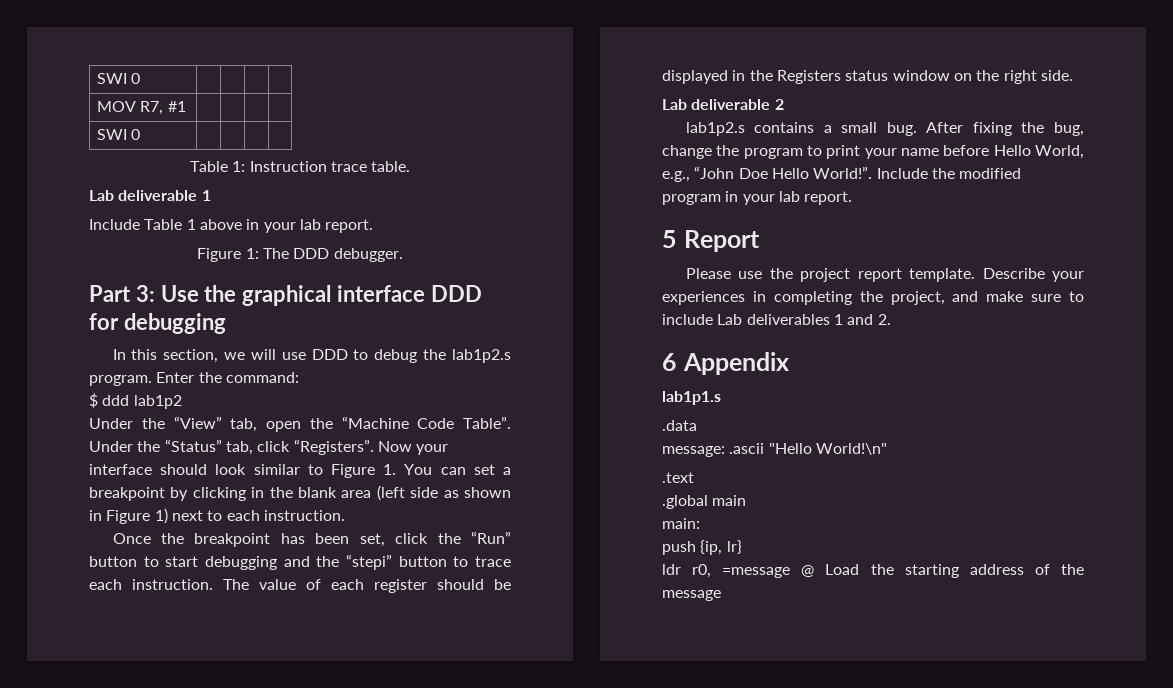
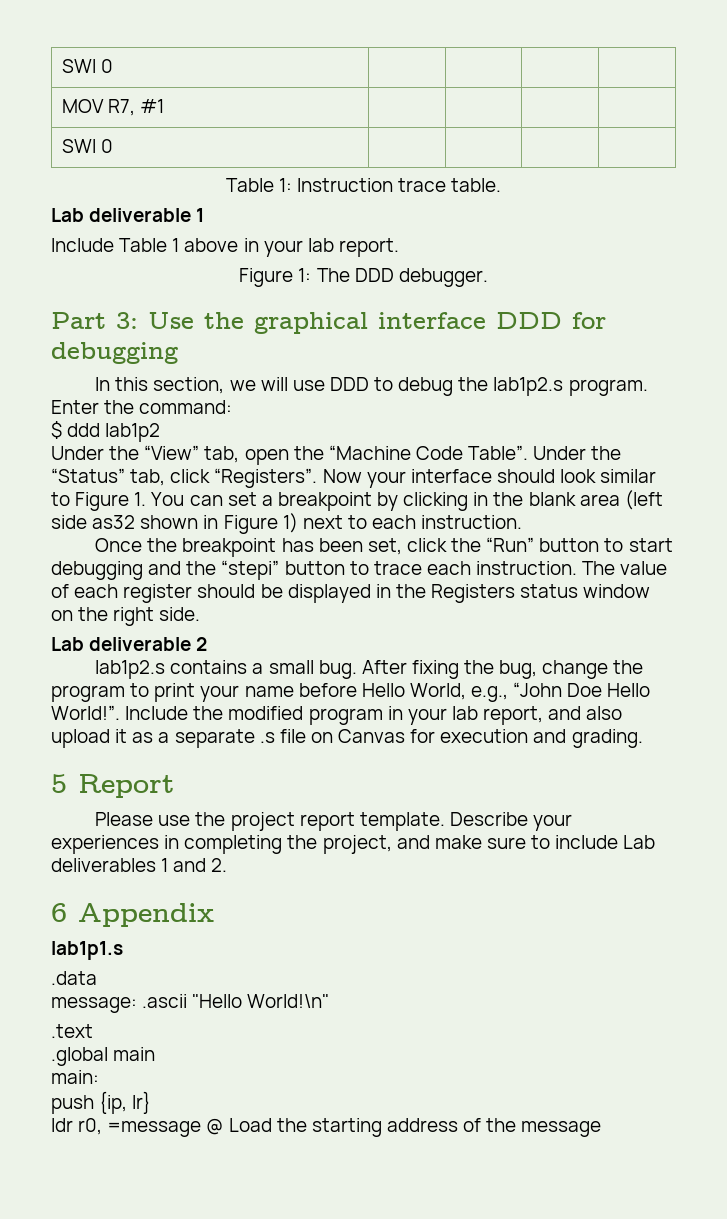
[443,490,459,498] as -> [92,515,136,529] as32
[804,191,853,205] report. -> [483,706,623,725] [51,729,643,748] report, and also upload it as a separate .s file on Canvas for execution and grading.

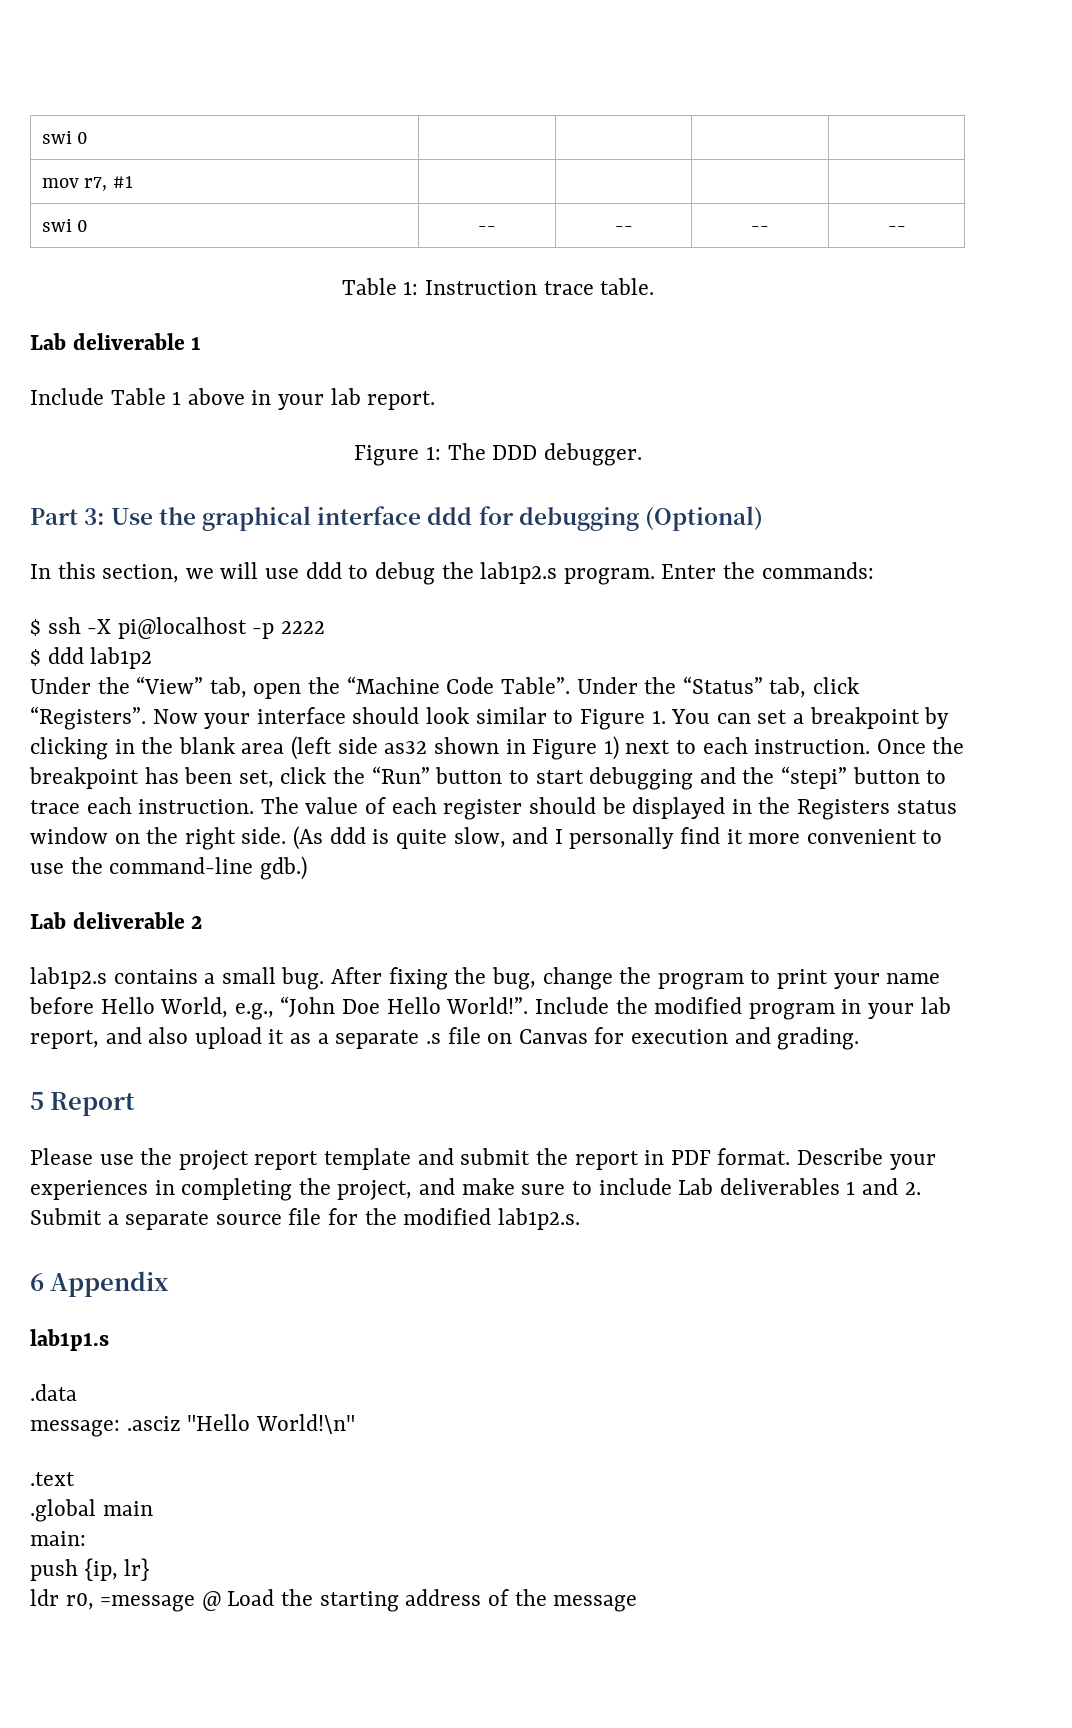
[61,59,113,73] [61,99,135,116] SWI 0 | | | | // MOV R7, -> [41,131,89,144] [41,177,108,191] swi 0 | | | | // mov r7,
[61,139,113,153] SWI 0 | | | | -> [41,219,89,232] [478,226,496,232] [614,226,633,232] [751,226,769,232] [887,226,906,232] swi 0 | -- | -- | -- | --
[496,312,562,329] DDD -> [427,507,473,525] ddd
(178, 353) none -> [644,506,763,531] (Optional)
[329,377,369,391] DDD -> [305,562,342,579] ddd
[139,400,233,414] command: -> [761,562,874,579] [30,617,326,639] commands: // $ ssh -X pi@localhost -p 2222
(523, 522) // -> (871, 746) none
(201, 614) none -> [293,826,943,850] [30,856,307,880] (As ddd is quite slow, and I personally find it more convenient to use the command-line gdb.)
[359,812,445,831] template. -> [324,1148,791,1170] template and submit the report in PDF format.
(228, 865) none -> [30,1208,580,1230] Submit a separate source file for the modified lab1p2.s.
[142,994,188,1008] .ascii -> [126,1416,181,1431] .asciz

